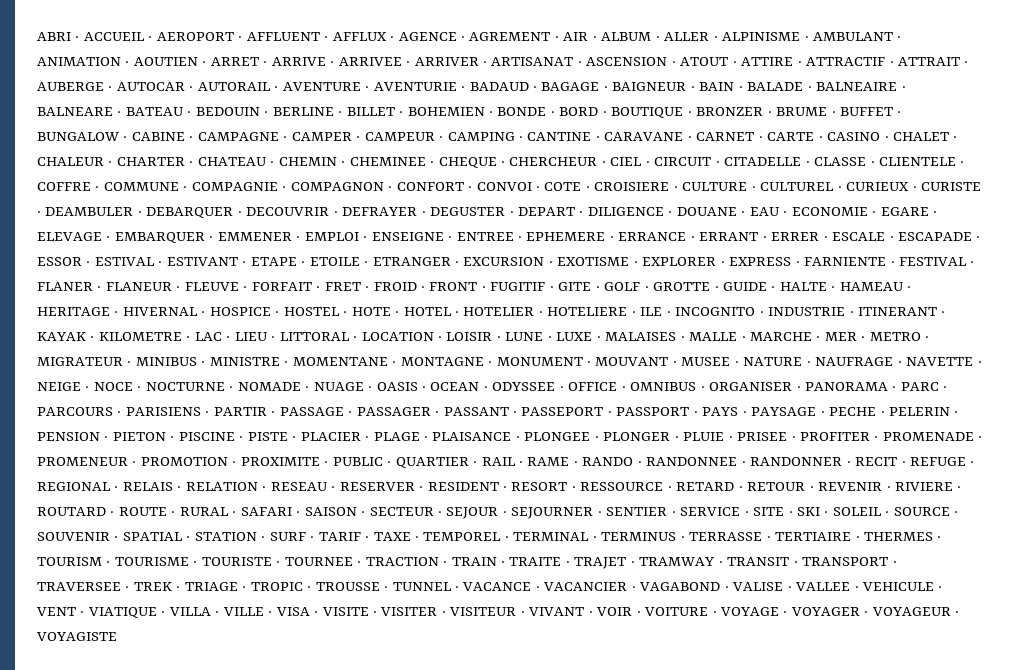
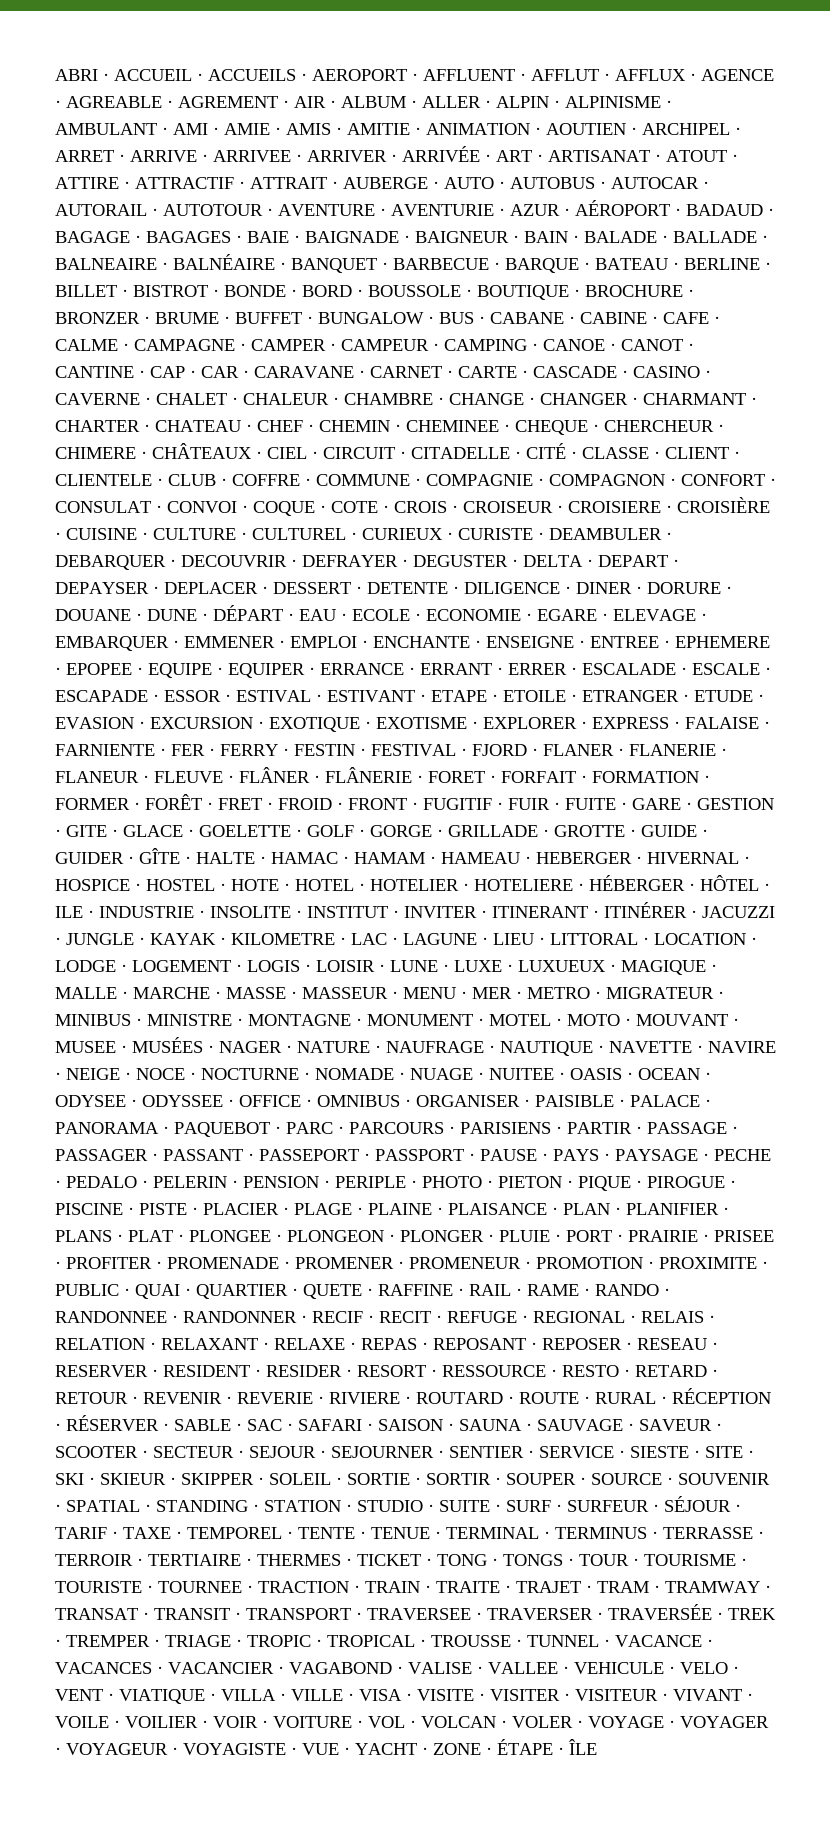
(153, 38) none -> [208,69,307,81] ACCUEILS ·
(329, 38) none -> [531,69,610,81] AFFLUT ·
(466, 38) none -> [66,96,173,108] AGREABLE ·
(718, 38) none -> [496,96,560,108] ALPIN ·
(902, 38) none -> [173,123,421,135] AMI · AMIE · AMIS · AMITIE ·
(207, 63) none -> [642,123,741,135] ARCHIPEL ·
[491,57,668,66] ARTISANAT · ASCENSION -> [402,146,650,162] ARRIVÉE · ART · ARTISANAT
(113, 88) none -> [444,177,606,189] AUTO · AUTOBUS ·
(279, 88) none -> [163,204,273,216] AUTOTOUR ·
[469,82,600,91] BADAUD · BAGAGE -> [510,200,774,216] [55,231,399,243] AZUR · AÉROPORT · BADAUD · BAGAGE · BAGAGES · BAIE · BAIGNADE
[816,82,906,91] [37,107,113,116] BALNEAIRE · BALNEARE -> [673,231,768,243] [55,254,579,273] BALLADE · BALNEAIRE · BALNÉAIRE · BANQUET · BARBECUE · BARQUE
[195,107,269,116] BEDOUIN · -> (679, 266) none
[407,107,485,116] BOHEMIEN -> [133,285,208,297] BISTROT
[611,107,684,118] BOUTIQUE -> [368,285,683,300] BOUSSOLE · BOUTIQUE · BROCHURE
[131,132,185,141] CABINE -> [439,312,720,324] [55,339,118,351] BUS · CABANE · CABINE · CAFE · CALME
[527,132,592,141] CANTINE -> [543,339,694,351] [55,366,239,378] CANOE · CANOT · CANTINE · CAP · CAR
[827,132,958,141] [37,157,104,166] CASINO · CHALET · CHALEUR -> [533,366,711,378] [55,393,746,405] CASCADE · CASINO · CAVERNE · CHALET · CHALEUR · CHAMBRE · CHANGE · CHANGER · CHARMANT
(275, 163) none -> [257,420,314,432] CHEF ·
(606, 163) none -> [55,443,262,459] CHIMERE · CHÂTEAUX ·
[814,157,957,166] CLASSE · CLIENTELE -> [526,443,740,459] [55,474,216,486] CITÉ · CLASSE · CLIENT · CLIENTELE · CLUB
[476,182,670,191] CONVOI · COTE · CROISIERE -> [55,497,770,516] [55,528,137,540] CONSULAT · CONVOI · COQUE · COTE · CROIS · CROISEUR · CROISIERE · CROISIÈRE · CUISINE
[518,207,779,216] DEPART · DILIGENCE · DOUANE · EAU -> [523,555,679,567] [55,582,732,594] [55,605,410,621] DELTA · DEPART · DEPAYSER · DEPLACER · DESSERT · DETENTE · DILIGENCE · DINER · DORURE · DOUANE · DUNE · DÉPART · EAU · ECOLE
(368, 238) none -> [373,636,481,648] ENCHANTE ·
(614, 238) none -> [66,663,315,678] EPOPEE · EQUIPE · EQUIPER ·
(828, 238) none -> [582,663,687,675] ESCALADE ·
[463,257,545,266] EXCURSION -> [694,690,764,702] [55,717,360,732] ETUDE · EVASION · EXCURSION · EXOTIQUE
[804,257,975,266] [37,282,312,291] FARNIENTE · FESTIVAL · FLANER · FLANEUR · FLEUVE · FORFAIT -> [685,717,770,729] [55,744,727,756] [55,767,710,783] [55,794,202,810] FALAISE · FARNIENTE · FER · FERRY · FESTIN · FESTIVAL · FJORD · FLANER · FLANERIE · FLANEUR · FLEUVE · FLÂNER · FLÂNERIE · FORET · FORFAIT · FORMATION · FORMER · FORÊT
[558,282,827,291] GITE · GOLF · GROTTE · GUIDE · HALTE -> [508,798,774,810] [55,825,708,837] [55,848,425,864] FUIR · FUITE · GARE · GESTION · GITE · GLACE · GOELETTE · GOLF · GORGE · GRILLADE · GROTTE · GUIDE · GUIDER · GÎTE · HALTE · HAMAC · HAMAM
[37,307,110,316] HERITAGE -> [536,852,632,864] HEBERGER
[640,307,938,316] ILE · INCOGNITO · INDUSTRIE · ITINERANT -> [589,875,770,891] [55,902,775,918] [55,933,134,945] HÉBERGER · HÔTEL · ILE · INDUSTRIE · INSOLITE · INSTITUT · INVITER · ITINERANT · ITINÉRER · JACUZZI · JUNGLE
(231, 338) none -> [403,933,488,945] LAGUNE ·
(443, 338) none -> [55,960,311,972] LODGE · LOGEMENT · LOGIS ·
[605,332,677,341] MALAISES -> [518,960,706,975] LUXUEUX · MAGIQUE
(821, 338) none -> [226,987,467,999] MASSE · MASSEUR · MENU ·
[292,357,397,366] MOMENTANE · -> (243, 1022) none
[595,357,974,366] MOUVANT · MUSEE · NATURE · NAUFRAGE · NAVETTE -> [489,1014,739,1026] [55,1037,776,1056] MOTEL · MOTO · MOUVANT · MUSEE · MUSÉES · NAGER · NATURE · NAUFRAGE · NAUTIQUE · NAVETTE · NAVIRE
(373, 388) none -> [489,1068,565,1080] NUITEE ·
(488, 388) none -> [55,1095,137,1107] ODYSEE ·
[805,382,889,391] PANORAMA -> [535,1095,711,1107] [55,1122,270,1137] PAISIBLE · PALACE · PANORAMA · PAQUEBOT
(698, 413) none -> [480,1149,548,1161] PAUSE ·
(885, 413) none -> [66,1176,148,1188] PEDALO ·
[112,432,166,441] PIETON -> [335,1176,725,1191] PERIPLE · PHOTO · PIETON · PIQUE · PIROGUE
[432,432,725,441] PLAISANCE · PLONGEE · PLONGER · PLUIE -> [368,1203,729,1215] [55,1230,698,1242] PLAINE · PLAISANCE · PLAN · PLANIFIER · PLANS · PLAT · PLONGEE · PLONGEON · PLONGER · PLUIE · PORT · PRAIRIE
(983, 438) none -> [295,1257,404,1269] PROMENER ·
[395,457,469,468] QUARTIER -> [135,1284,453,1299] QUAI · QUARTIER · QUETE · RAFFINE
(851, 463) none -> [312,1311,374,1323] RECIF ·
(267, 488) none -> [161,1338,632,1350] RELAXANT · RELAXE · REPAS · REPOSANT · REPOSER ·
(508, 488) none -> [266,1365,352,1377] RESIDER ·
(672, 488) none -> [562,1365,630,1377] RESTO ·
(891, 488) none -> [237,1392,324,1404] REVERIE ·
[240,507,357,516] SAFARI · SAISON -> [672,1388,771,1404] [55,1415,722,1431] [55,1446,138,1458] RÉCEPTION · RÉSERVER · SABLE · SAC · SAFARI · SAISON · SAUNA · SAUVAGE · SAVEUR · SCOOTER
(749, 513) none -> [630,1446,700,1458] SIESTE ·
[832,507,882,516] SOLEIL -> [100,1473,576,1485] SKIEUR · SKIPPER · SOLEIL · SORTIE · SORTIR · SOUPER
[194,532,306,541] STATION · SURF -> [156,1496,731,1512] STANDING · STATION · STUDIO · SUITE · SURF · SURFEUR · SÉJOUR
(509, 538) none -> [298,1527,441,1539] TENTE · TENUE ·
(771, 538) none -> [55,1554,143,1566] TERROIR ·
[37,557,102,566] TOURISM -> [357,1554,629,1566] TICKET · TONG · TONGS · TOUR
[639,557,715,566] TRAMWAY -> [597,1581,771,1593] [55,1608,138,1620] TRAM · TRAMWAY · TRANSAT
[133,582,172,591] TREK -> [487,1604,776,1620] [55,1635,150,1647] TRAVERSER · TRAVERSÉE · TREK · TREMPER
(312, 588) none -> [327,1635,426,1647] TROPICAL ·
(540, 588) none -> [55,1662,163,1674] VACANCES ·
(943, 588) none -> [680,1662,739,1674] VELO ·
[596,607,709,616] VOIR · VOITURE -> [55,1716,573,1728] VOILE · VOILIER · VOIR · VOITURE · VOL · VOLCAN · VOLER
(117, 636) none -> [291,1739,597,1755] · VUE · YACHT · ZONE · ÉTAPE · ÎLE

